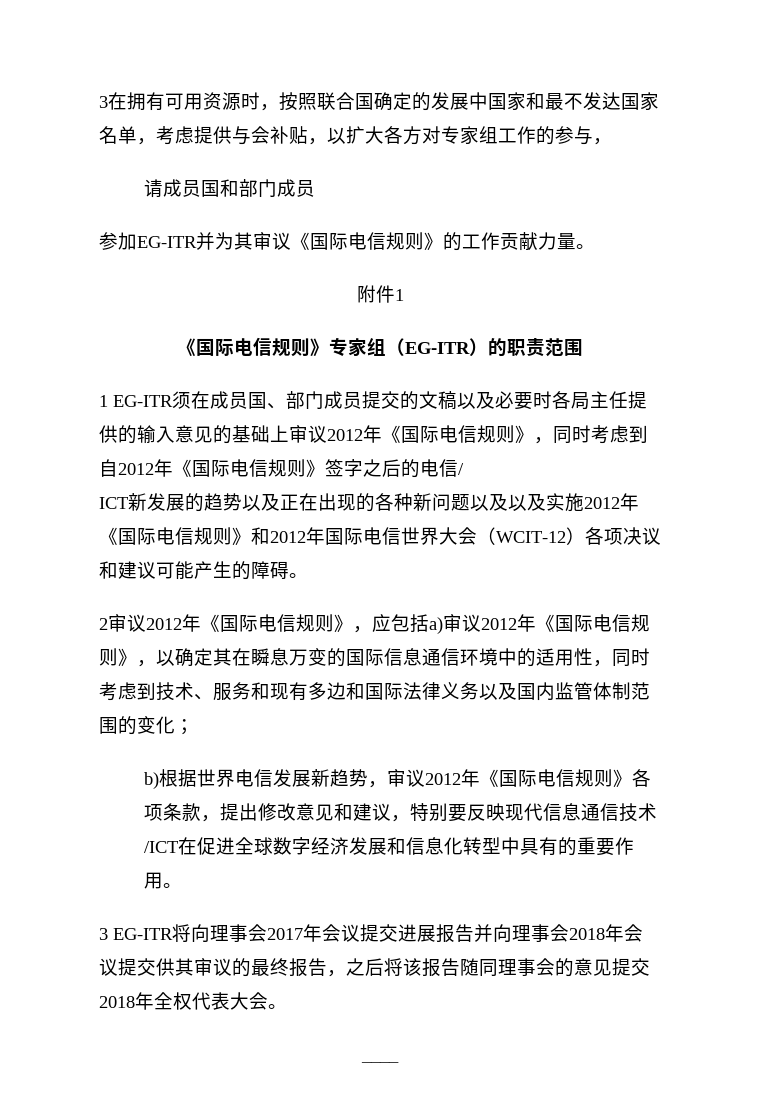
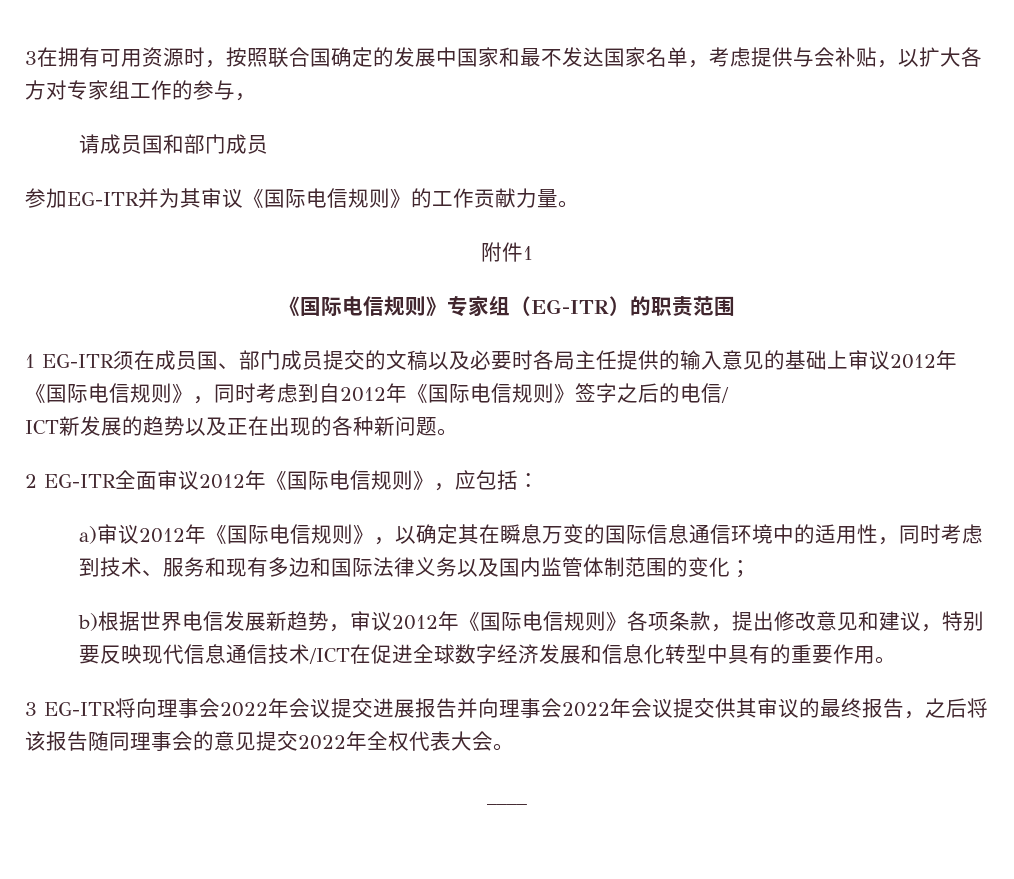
[470,493,639,512] [99,527,661,545] [99,561,289,580] 以及以及实施2012年《国际电信规则》和2012年国际电信世界大会（WCIT-12）各项决议和建议可能产生的障碍 -> (437, 426) none
(108, 624) none -> [44,470,157,490] EG-ITR全面
(429, 623) none -> [518,473,539,488] ： //
[267,928,303,940] 2017 -> [220,702,268,717] 2022
[569,928,605,940] 2018 -> [562,702,610,717] 2022
[99,996,135,1008] 2018 -> [298,735,346,750] 2022

